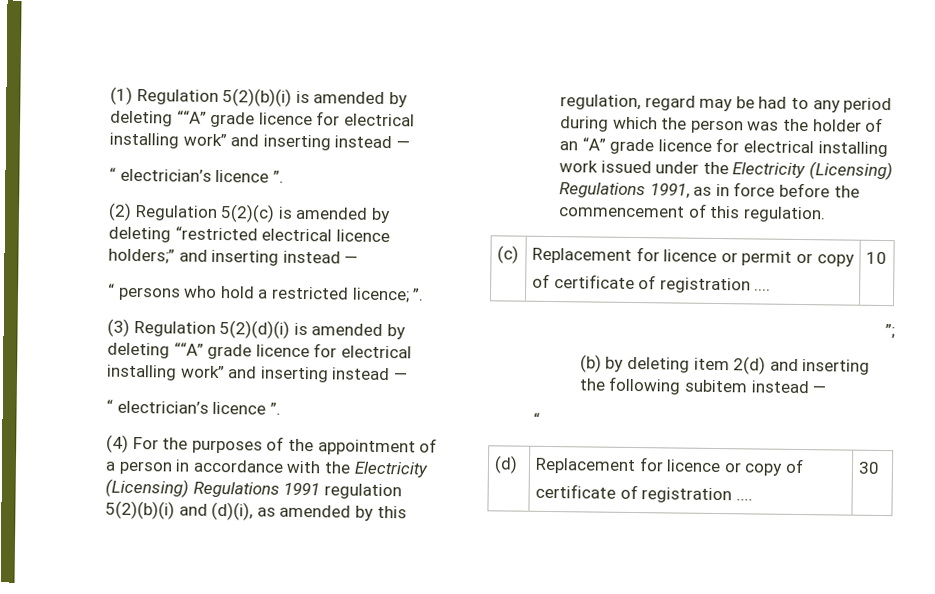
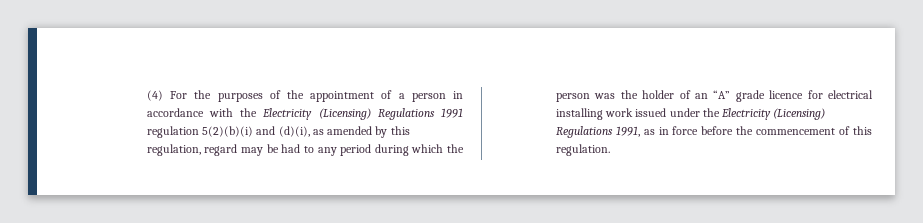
[110,86,409,108] [110,110,416,128] [109,132,411,151] [109,167,284,183] [108,202,392,224] [108,226,390,243] [108,248,359,266] [107,283,425,303] [107,318,407,340] [107,342,413,360] [106,364,409,383] [106,399,281,415] (1) Regulation 5(2)(b)(i) is amended by deleting ““A” grade licence for electrical installing work” and inserting instead — // “ electrician’s licence ”. // (2) Regulation 5(2)(c) is amended by deleting “restricted electrical licence holders;” and inserting instead — // “ persons who hold a restricted licence; ”. // (3) Regulation 5(2)(d)(i) is amended by deleting ““A” grade licence for electrical installing work” and inserting instead — // “ electrician’s licence ”. // -> (146, 95) none
[496,245,519,264] [531,247,855,267] [531,273,772,294] [865,251,887,265] [885,324,895,339] [579,354,871,375] [578,376,827,395] [533,412,541,426] [493,455,518,474] [534,457,804,476] [534,483,753,504] [857,461,880,474] // (c) | Replacement for licence or permit or copy // of certificate of registration .... | 10 // ”; // (b) by deleting item 2(d) and inserting the following subitem instead — // “ // (d) | Replacement for licence or copy of // certificate of registration .... | 30 -> (610, 150) none

